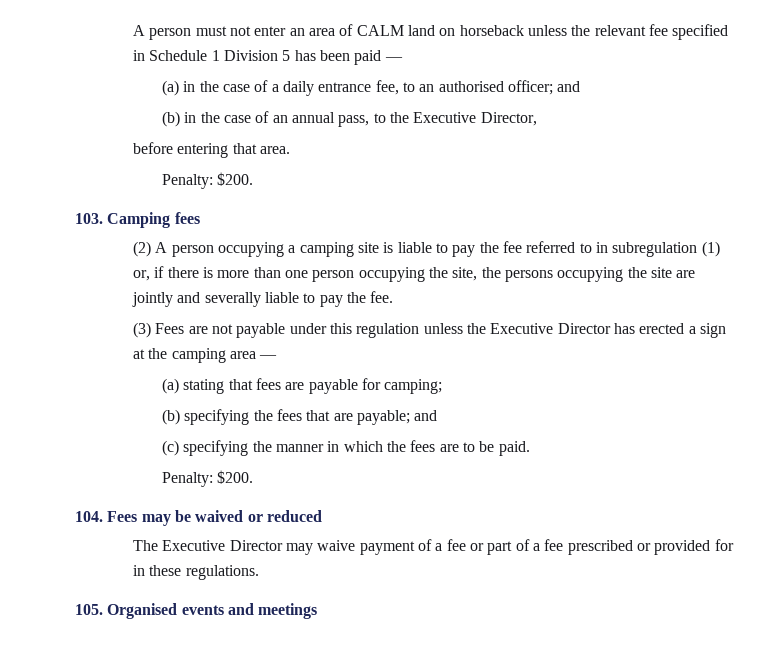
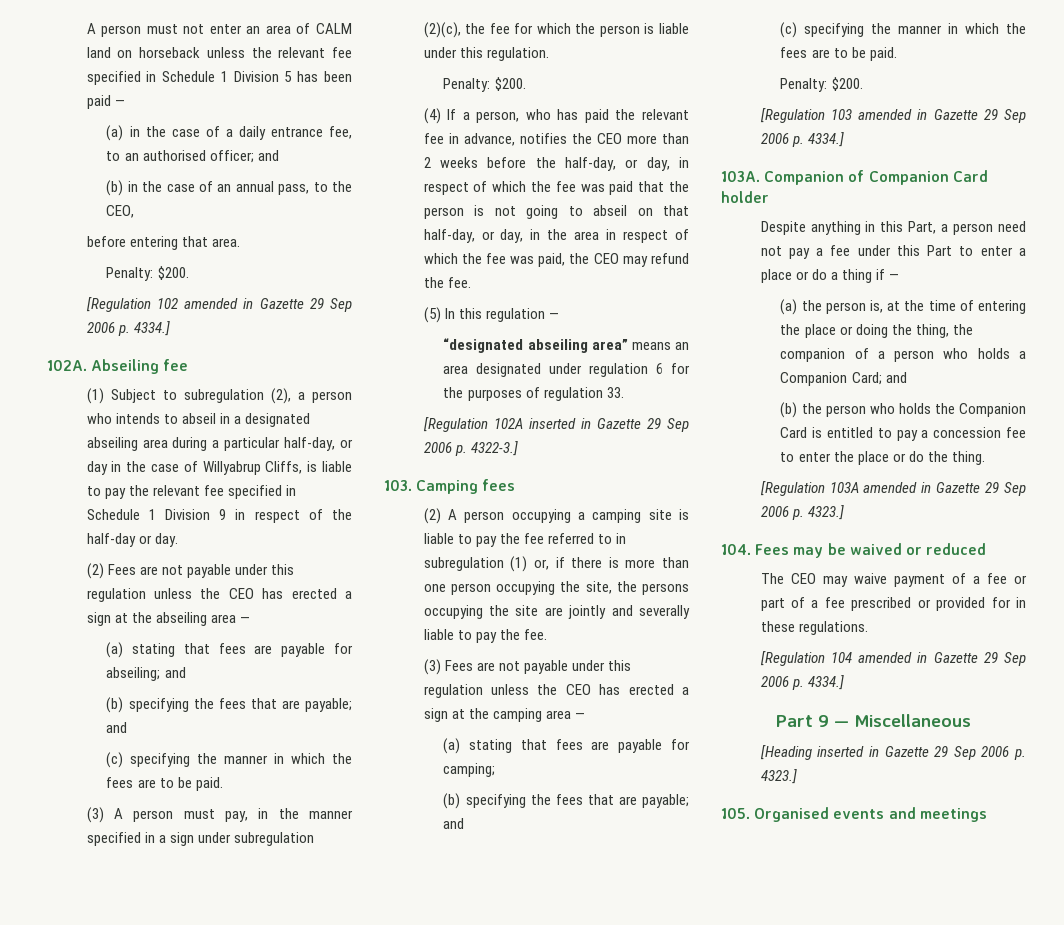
[413,112,537,126] Executive Director, -> [106,205,135,218] CEO,
(254, 179) none -> [85,297,353,312] [86,321,170,336] [47,359,189,374] [86,388,352,404] [86,413,310,427] [86,437,353,451] [86,461,352,475] [86,485,296,499] [86,509,353,523] [86,533,178,547] [86,563,294,579] [86,588,352,602] [86,612,250,626] [106,642,353,658] [106,667,186,681] [106,697,352,713] [106,722,128,733] [106,752,352,768] [106,777,223,791] [86,807,354,823] [86,832,314,846] [423,22,689,38] [423,47,549,61] [443,77,526,92] [423,108,689,124] [423,133,689,146] [423,157,689,171] [423,181,689,195] [423,205,689,219] [423,229,689,243] [423,253,689,267] [423,277,471,288] [423,307,559,323] [443,338,689,353] [443,363,690,377] [443,387,624,401] [422,417,689,432] [423,441,518,456] // [Regulation 102 amended in Gazette 29 Sep 2006 p. 4334.] // 102A. Abseiling fee // (1) Subject to subregulation (2), a person who intends to abseil in a designated abseiling area during a particular half-day, or day in the case of Willyabrup Cliffs, is liable to pay the relevant fee specified in Schedule 1 Division 9 in respect of the half-day or day. // (2) Fees are not payable under this regulation unless the CEO has erected a sign at the abseiling area — // (a) stating that fees are payable for abseiling; and // (b) specifying the fees that are payable; and // (c) specifying the manner in which the fees are to be paid. // (3) A person must pay, in the manner specified in a sign under subregulation (2)(c), the fee for which the person is liable under this regulation. // Penalty: $200. // (4) If a person, who has paid the relevant fee in advance, notifies the CEO more than 2 weeks before the half-day, or day, in respect of which the fee was paid that the person is not going to abseil on that half-day, or day, in the area in respect of which the fee was paid, the CEO may refund the fee. // (5) In this regulation — // “designated abseiling area” means an area designated under regulation 6 for the purposes of regulation 33. // [Regulation 102A inserted in Gazette 29 Sep 2006 p. 4322-3.]
[490,323,611,334] Executive Director -> [565,684,591,695] CEO
(254, 477) none -> [759,108,1026,123] [760,132,844,147] [721,170,988,185] [721,191,769,203] [760,221,1026,235] [760,245,1026,259] [760,269,899,283] [780,299,1026,315] [780,324,973,338] [780,348,1026,362] [780,372,907,386] [780,402,1026,418] [780,427,1026,441] [780,451,985,465] [759,481,1026,496] [760,505,844,520] // [Regulation 103 amended in Gazette 29 Sep 2006 p. 4334.] // 103A. Companion of Companion Card holder // Despite anything in this Part, a person need not pay a fee under this Part to enter a place or do a thing if — // (a) the person is, at the time of entering the place or doing the thing, the companion of a person who holds a Companion Card; and // (b) the person who holds the Companion Card is entitled to pay a concession fee to enter the place or do the thing. // [Regulation 103A amended in Gazette 29 Sep 2006 p. 4323.]
[162,540,283,551] Executive Director -> [790,573,816,584] CEO
(259, 572) none -> [759,651,1026,666] [760,675,844,690] [776,714,971,727] [759,745,1026,760] [760,769,797,784] // [Regulation 104 amended in Gazette 29 Sep 2006 p. 4334.] // Part 9 — Miscellaneous // [Heading inserted in Gazette 29 Sep 2006 p. 4323.]

